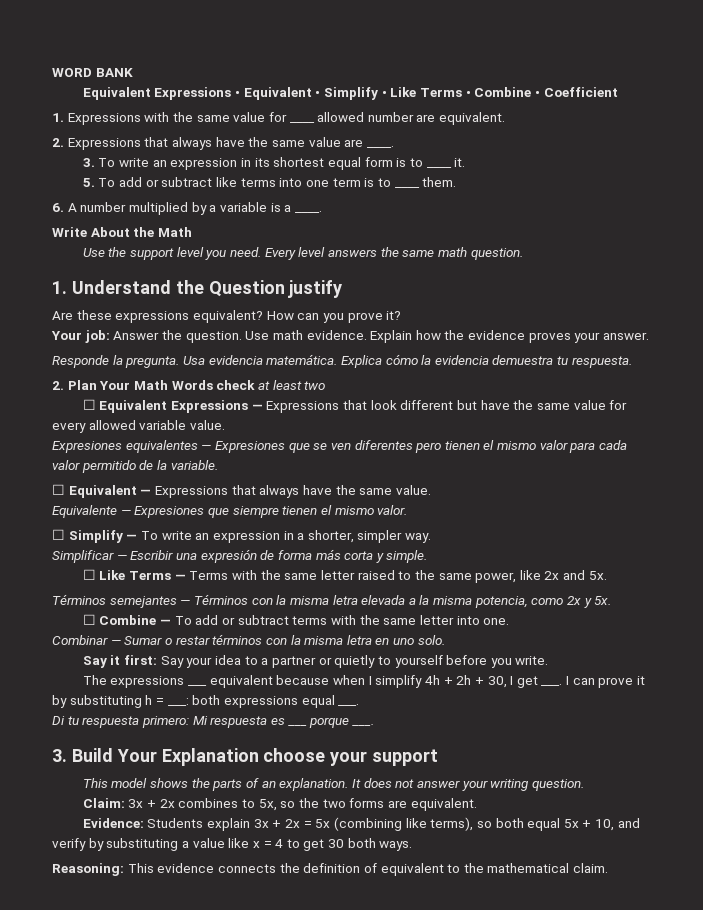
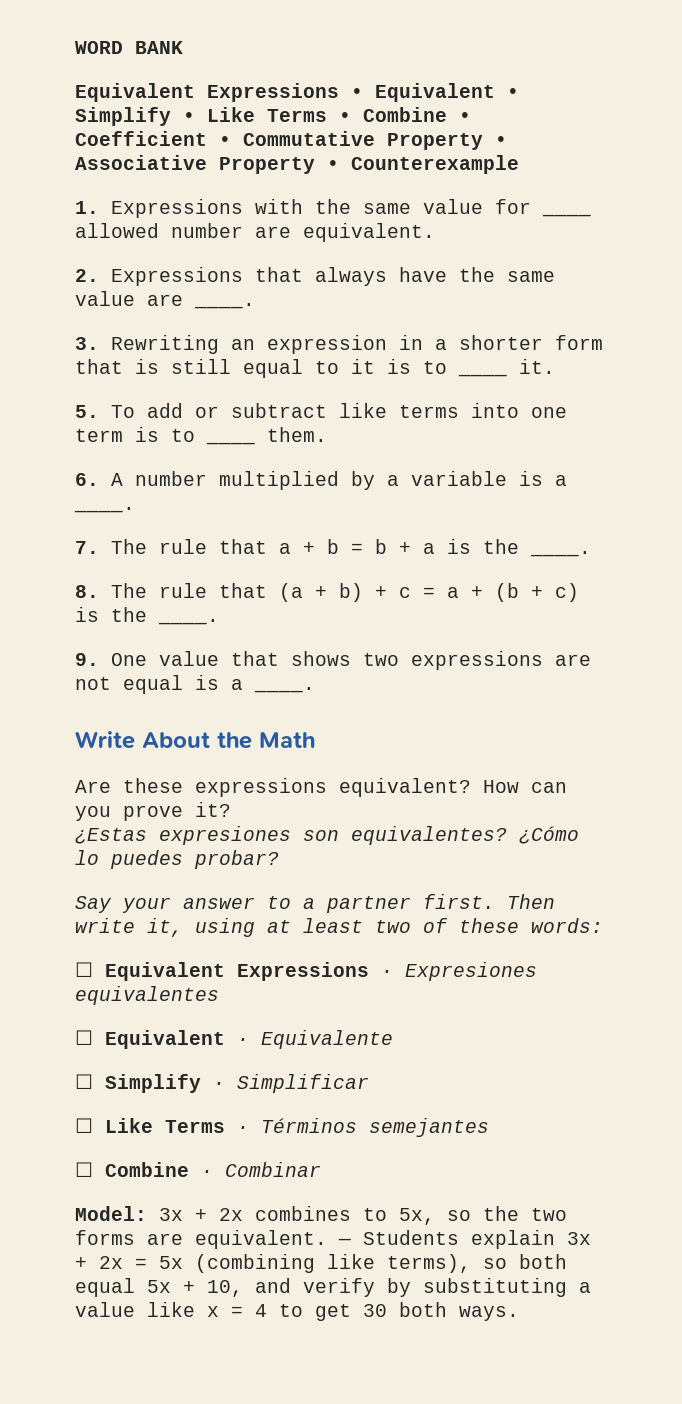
(618, 92) none -> [219,131,507,150] [75,155,519,174] • Commutative Property • Associative Property • Counterexample
[98,157,393,170] To write an expression in its shortest equal form -> [111,335,603,354] [75,359,375,378] Rewriting an expression in a shorter form that is still equal to it
[52,227,192,237] [82,247,523,260] [52,280,343,298] Write About the Math // Use the support level you need. Every level answers the same math question. // 1. Understand the Question justify -> [75,539,591,557] [75,583,579,602] [75,607,219,625] [75,651,591,670] [75,675,315,694] [75,731,315,749] 7. The rule that a + b = b + a is the ____. // 8. The rule that (a + b) + c = a + (b + c) is the ____. // 9. One value that shows two expressions are not equal is a ____. // Write About the Math
[51,330,650,343] [52,354,632,368] [52,380,256,390] Your job: Answer the question. Use math evidence. Explain how the evidence proves your answer. // Responde la pregunta. Usa evidencia matemática. Explica cómo la evidencia demuestra tu respuesta. // 2. Plan Your Math Words check -> [75,826,579,845] [75,850,279,869] [75,894,555,913] [75,918,255,937] ¿Estas expresiones son equivalentes? ¿Cómo lo puedes probar? // Say your answer to a partner first. Then write it, using
(326, 385) none -> [423,918,603,933] of these words:
[251,400,628,413] [52,420,225,433] [52,440,628,453] [52,460,218,473] [52,484,431,498] [52,505,408,518] [52,529,432,543] [52,549,428,563] [82,569,607,583] [52,594,612,608] [82,614,510,625] [52,634,445,645] [82,655,549,668] [82,675,646,688] [52,695,360,708] [52,716,285,728] [287,717,374,728] [52,748,439,766] [82,778,584,791] [82,798,125,808] — Expressions that look different but have the same value for every allowed variable value. // Expresiones equivalentes — Expresiones que se ven diferentes pero tienen el mismo valor para cada valor permitido de la variable. // ☐ Equivalent — Expressions that always have the same value. // Equivalente — Expresiones que siempre tienen el mismo valor. // ☐ Simplify — To write an expression in a shorter, simpler way. // Simplificar — Escribir una expresión de forma más corta y simple. // ☐ Like Terms — Terms with the same letter raised to the same power, like 2x and 5x. // Términos semejantes — Términos con la misma letra elevada a la misma potencia, como 2x y 5x. // ☐ Combine — To add or subtract terms with the same letter into one. // Combinar — Sumar o restar términos con la misma letra en uno solo. // Say it first: Say your idea to a partner or quietly to yourself before you write. // The expressions ___ equivalent because when I simplify 4h + 2h + 30, I get ___. I can prove it by substituting h = ___: both expressions equal ___. // Di tu respuesta primero: Mi respuesta es ___ porque ___. // 3. Build Your Explanation choose your support // This model shows the parts of an explanation. It does not answer your writing question. // Claim: -> [381,962,537,981] [75,986,219,1005] [75,1030,393,1049] [75,1074,369,1093] [75,1118,489,1137] [75,1162,321,1177] [75,1206,147,1221] · Expresiones equivalentes // ☐ Equivalent · Equivalente // ☐ Simplify · Simplificar // ☐ Like Terms · Términos semejantes // ☐ Combine · Combinar // Model:
[82,818,144,828] // Evidence: -> [338,1238,351,1245] —
[52,863,609,876] // Reasoning: This evidence connects the definition of equivalent to the mathematical claim. -> (519, 1313) none

